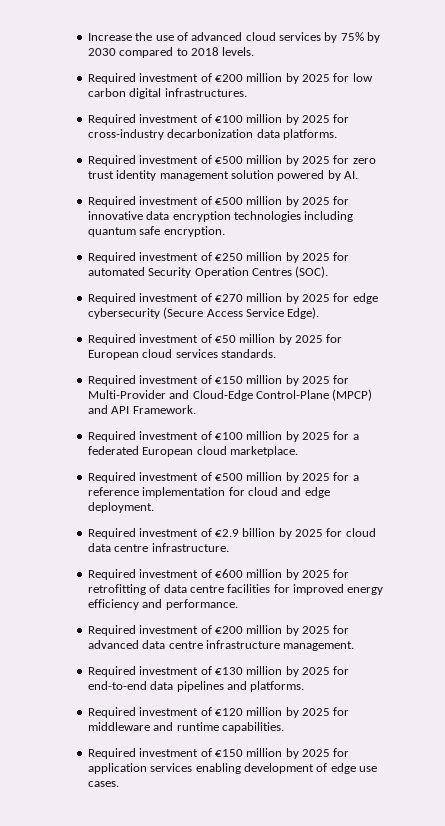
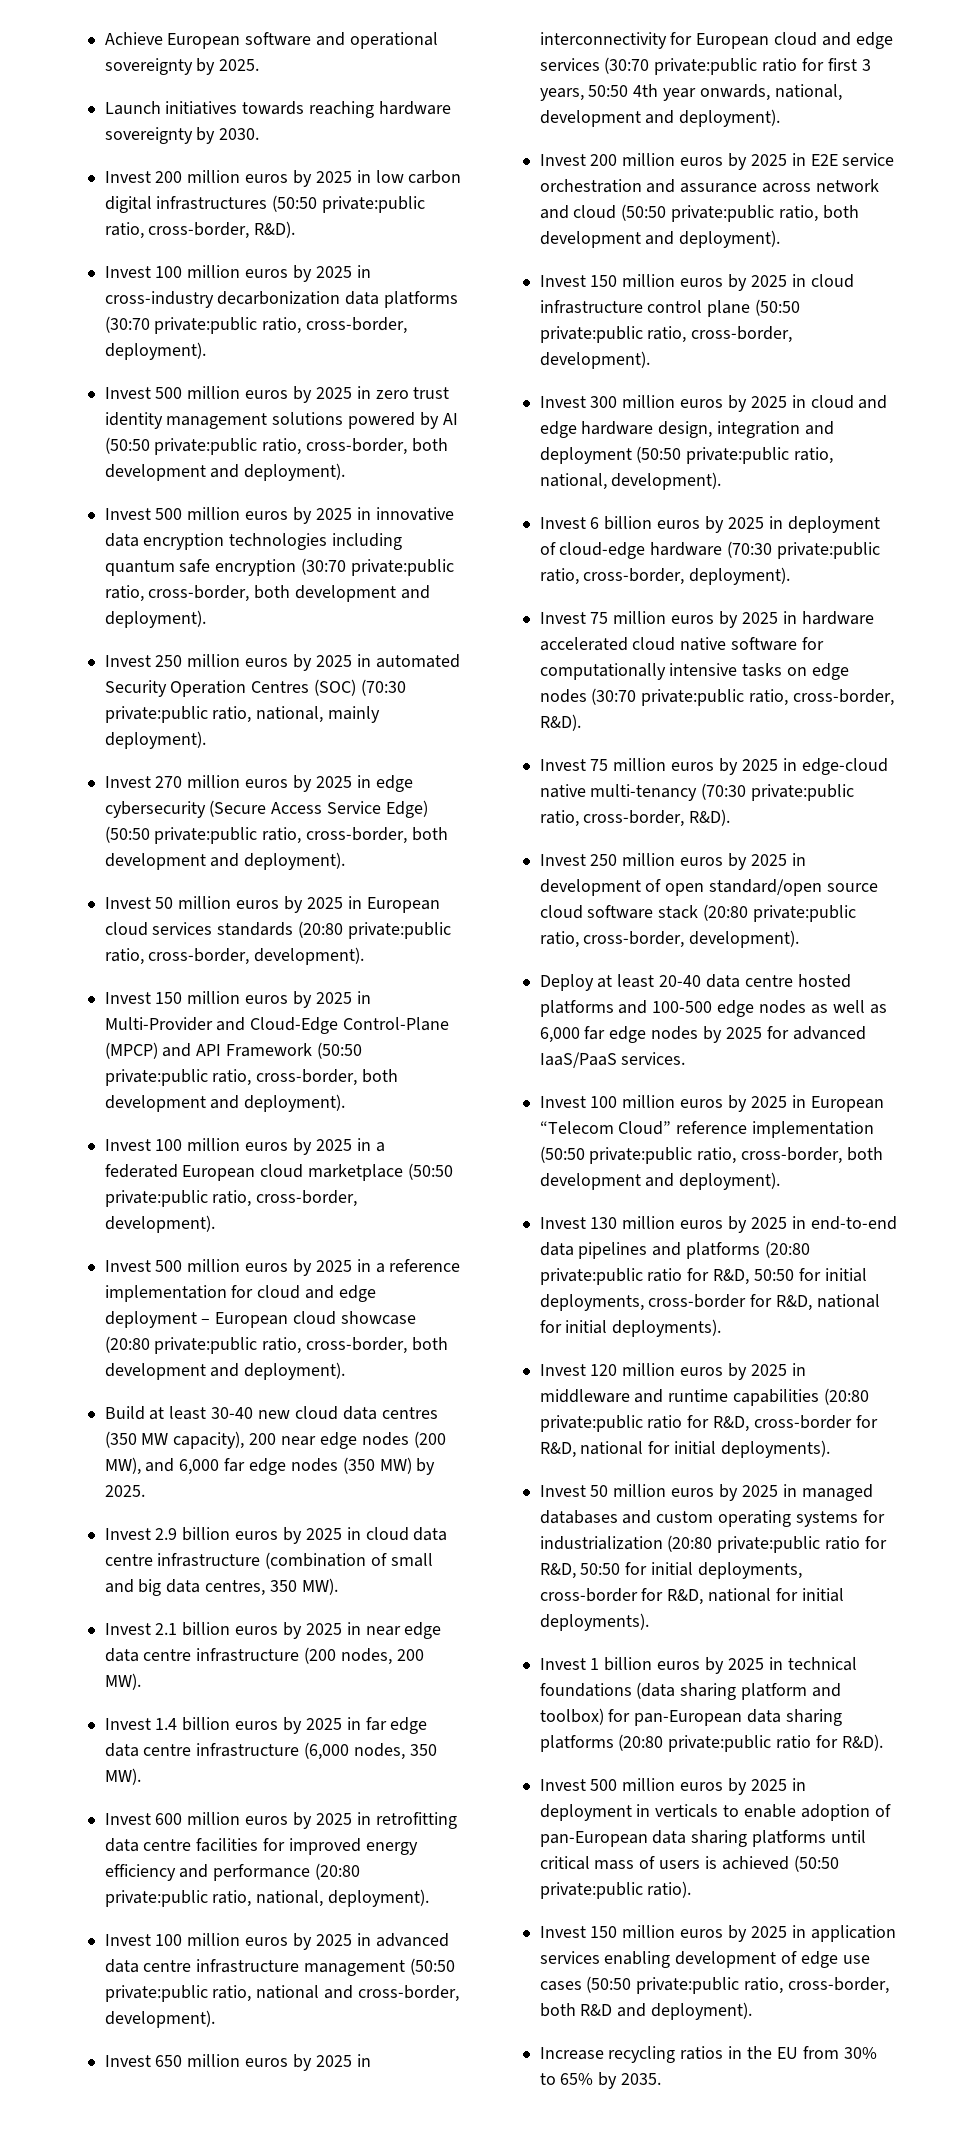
[87,32,381,43] [87,47,255,58] [87,73,350,84] Increase the use of advanced cloud services by 75% by 2030 compared to 2018 levels. // Required investment of €200 million by 2025 for -> [104,32,438,49] [104,58,260,75] [104,101,451,118] [104,127,260,144] [104,170,371,187] Achieve European software and operational sovereignty by 2025. // Launch initiatives towards reaching hardware sovereignty by 2030. // Invest 200 million euros by 2025 in
[164,88,247,97] [87,114,350,125] infrastructures. // Required investment of €100 million by 2025 for -> [156,195,426,213] [104,221,296,239] [104,265,371,282] infrastructures (50:50 private:public ratio, cross-border, R&D). // Invest 100 million euros by 2025 in
[282,129,337,140] [87,155,350,166] platforms. // Required investment of €500 million by 2025 for -> [384,291,459,308] [104,316,408,334] [104,342,206,360] [104,386,371,403] platforms (30:70 private:public ratio, cross-border, deployment). // Invest 500 million euros by 2025 in
[230,170,274,179] solution -> [272,412,344,425] solutions
[344,171,359,179] [87,196,350,207] AI. // Required investment of €500 million by 2025 for -> [442,413,458,425] [104,437,448,455] [104,463,346,481] [104,507,371,524] AI (50:50 private:public ratio, cross-border, both development and deployment). // Invest 500 million euros by 2025 in
[163,226,225,237] [87,252,350,263] encryption. // Required investment of €250 million by 2025 for -> [215,558,454,576] [104,585,430,602] [104,610,206,628] [104,654,371,671] encryption (30:70 private:public ratio, cross-border, both development and deployment). // Invest 250 million euros by 2025 in
[295,266,329,278] [87,293,350,304] (SOC). // Required investment of €270 million by 2025 for -> [314,679,406,696] [104,706,381,723] [104,731,206,749] [104,775,371,792] (SOC) (70:30 private:public ratio, national, mainly deployment). // Invest 270 million euros by 2025 in
[287,307,320,319] [87,334,343,345] Edge). // Required investment of €50 million by 2025 for -> [385,800,428,818] [104,826,448,844] [104,852,346,870] [104,896,362,913] Edge) (50:50 private:public ratio, cross-border, both development and deployment). // Invest 50 million euros by 2025 in
[220,349,276,358] [87,375,350,386] standards. // Required investment of €150 million by 2025 for -> [217,921,451,939] [104,947,365,965] [104,991,371,1008] standards (20:80 private:public ratio, cross-border, development). // Invest 150 million euros by 2025 in
[132,405,196,414] [87,431,350,442] Framework. // Required investment of €100 million by 2025 for -> [226,1042,362,1059] [104,1069,399,1086] [104,1094,346,1112] [104,1138,371,1155] Framework (50:50 private:public ratio, cross-border, both development and deployment). // Invest 100 million euros by 2025 in
[229,446,298,457] [87,472,350,483] marketplace. // Required investment of €500 million by 2025 for -> [308,1163,453,1181] [104,1190,358,1207] [104,1215,215,1233] [104,1259,371,1276] marketplace (50:50 private:public ratio, cross-border, development). // Invest 500 million euros by 2025 in
[87,502,154,513] [87,528,343,539] deployment. // Required investment of €2.9 billion by 2025 for -> [104,1311,416,1328] [104,1336,448,1354] [104,1362,346,1380] [104,1406,438,1420] [104,1431,446,1449] [104,1457,436,1475] [104,1485,145,1497] [104,1527,361,1544] deployment – European cloud showcase (20:80 private:public ratio, cross-border, both development and deployment). // Build at least 30-40 new cloud data centres (350 MW capacity), 200 near edge nodes (200 MW), and 6,000 far edge nodes (350 MW) by 2025. // Invest 2.9 billion euros by 2025 in
[151,543,229,552] [87,569,350,580] [87,584,161,595] infrastructure. // Required investment of €600 million by 2025 for retrofitting of -> [157,1552,433,1569] [104,1578,338,1596] [104,1622,442,1639] [104,1647,424,1665] [104,1673,141,1690] [104,1717,428,1734] [104,1742,437,1760] [104,1768,141,1785] [104,1812,457,1829] infrastructure (combination of small and big data centres, 350 MW). // Invest 2.1 billion euros by 2025 in near edge data centre infrastructure (200 nodes, 200 MW). // Invest 1.4 billion euros by 2025 in far edge data centre infrastructure (6,000 nodes, 350 MW). // Invest 600 million euros by 2025 in retrofitting
[165,599,238,610] [87,625,350,636] [87,640,355,651] [87,666,350,677] [87,681,305,692] [87,707,350,718] performance. // Required investment of €200 million by 2025 for advanced data centre infrastructure management. // Required investment of €130 million by 2025 for end-to-end data pipelines and platforms. // Required investment of €120 million by 2025 for -> [213,1863,361,1881] [104,1889,430,1907] [104,1933,449,1950] [104,1958,455,1976] [104,1985,459,2002] [104,2010,215,2028] [104,2054,371,2071] [539,32,893,49] [539,57,871,75] [539,84,842,101] [539,109,781,127] [539,153,895,170] [539,179,879,193] [539,204,859,222] [539,230,781,248] [539,274,854,291] [539,299,801,317] [539,326,793,343] [539,351,650,369] [539,395,888,412] [539,421,834,438] [539,446,834,464] [539,472,722,490] [539,516,880,533] [539,541,880,559] [539,567,791,585] [539,611,874,628] [539,637,824,651] [539,663,849,680] [539,688,894,706] [539,714,581,731] [539,758,888,775] [539,783,855,801] [539,809,731,827] [539,853,806,870] [539,879,878,896] [539,904,856,922] [539,930,800,948] [539,974,851,991] [539,1000,887,1017] [539,1026,866,1043] [539,1052,686,1068] [539,1095,884,1112] [539,1121,875,1138] [539,1146,883,1164] [539,1172,781,1190] [539,1216,897,1233] [539,1241,810,1259] [539,1268,867,1285] [539,1294,880,1311] [539,1319,722,1337] [539,1363,806,1380] performance (20:80 private:public ratio, national, deployment). // Invest 100 million euros by 2025 in advanced data centre infrastructure management (50:50 private:public ratio, national and cross-border, development). // Invest 650 million euros by 2025 in interconnectivity for European cloud and edge services (30:70 private:public ratio for first 3 years, 50:50 4th year onwards, national, development and deployment). // Invest 200 million euros by 2025 in E2E service orchestration and assurance across network and cloud (50:50 private:public ratio, both development and deployment). // Invest 150 million euros by 2025 in cloud infrastructure control plane (50:50 private:public ratio, cross-border, development). // Invest 300 million euros by 2025 in cloud and edge hardware design, integration and deployment (50:50 private:public ratio, national, development). // Invest 6 billion euros by 2025 in deployment of cloud-edge hardware (70:30 private:public ratio, cross-border, deployment). // Invest 75 million euros by 2025 in hardware accelerated cloud native software for computationally intensive tasks on edge nodes (30:70 private:public ratio, cross-border, R&D). // Invest 75 million euros by 2025 in edge-cloud native multi-tenancy (70:30 private:public ratio, cross-border, R&D). // Invest 250 million euros by 2025 in development of open standard/open source cloud software stack (20:80 private:public ratio, cross-border, development). // Deploy at least 20-40 data centre hosted platforms and 100-500 edge nodes as well as 6,000 far edge nodes by 2025 for advanced IaaS/PaaS services. // Invest 100 million euros by 2025 in European “Telecom Cloud” reference implementation (50:50 private:public ratio, cross-border, both development and deployment). // Invest 130 million euros by 2025 in end-to-end data pipelines and platforms (20:80 private:public ratio for R&D, 50:50 for initial deployments, cross-border for R&D, national for initial deployments). // Invest 120 million euros by 2025 in
[221,722,284,733] [87,748,350,759] capabilities. // Required investment of €150 million by 2025 for -> [733,1388,869,1406] [539,1415,878,1432] [539,1440,830,1458] [539,1484,873,1501] [539,1510,885,1527] [539,1535,887,1553] [539,1562,802,1579] [539,1588,844,1605] [539,1613,649,1631] [539,1657,857,1674] [539,1682,841,1700] [539,1708,842,1726] [539,1734,883,1752] [539,1778,806,1795] [539,1804,891,1821] [539,1830,866,1847] [539,1855,839,1872] [539,1881,692,1899] [539,1925,806,1942] capabilities (20:80 private:public ratio for R&D, cross-border for R&D, national for initial deployments). // Invest 50 million euros by 2025 in managed databases and custom operating systems for industrialization (20:80 private:public ratio for R&D, 50:50 for initial deployments, cross-border for R&D, national for initial deployments). // Invest 1 billion euros by 2025 in technical foundations (data sharing platform and toolbox) for pan-European data sharing platforms (20:80 private:public ratio for R&D). // Invest 500 million euros by 2025 in deployment in verticals to enable adoption of pan-European data sharing platforms until critical mass of users is achieved (50:50 private:public ratio). // Invest 150 million euros by 2025 in
[87,781,119,787] cases. -> [539,1976,889,1994] [539,2002,753,2020] [539,2046,877,2063] [539,2072,662,2089] cases (50:50 private:public ratio, cross-border, both R&D and deployment). // Increase recycling ratios in the EU from 30% to 65% by 2035.

